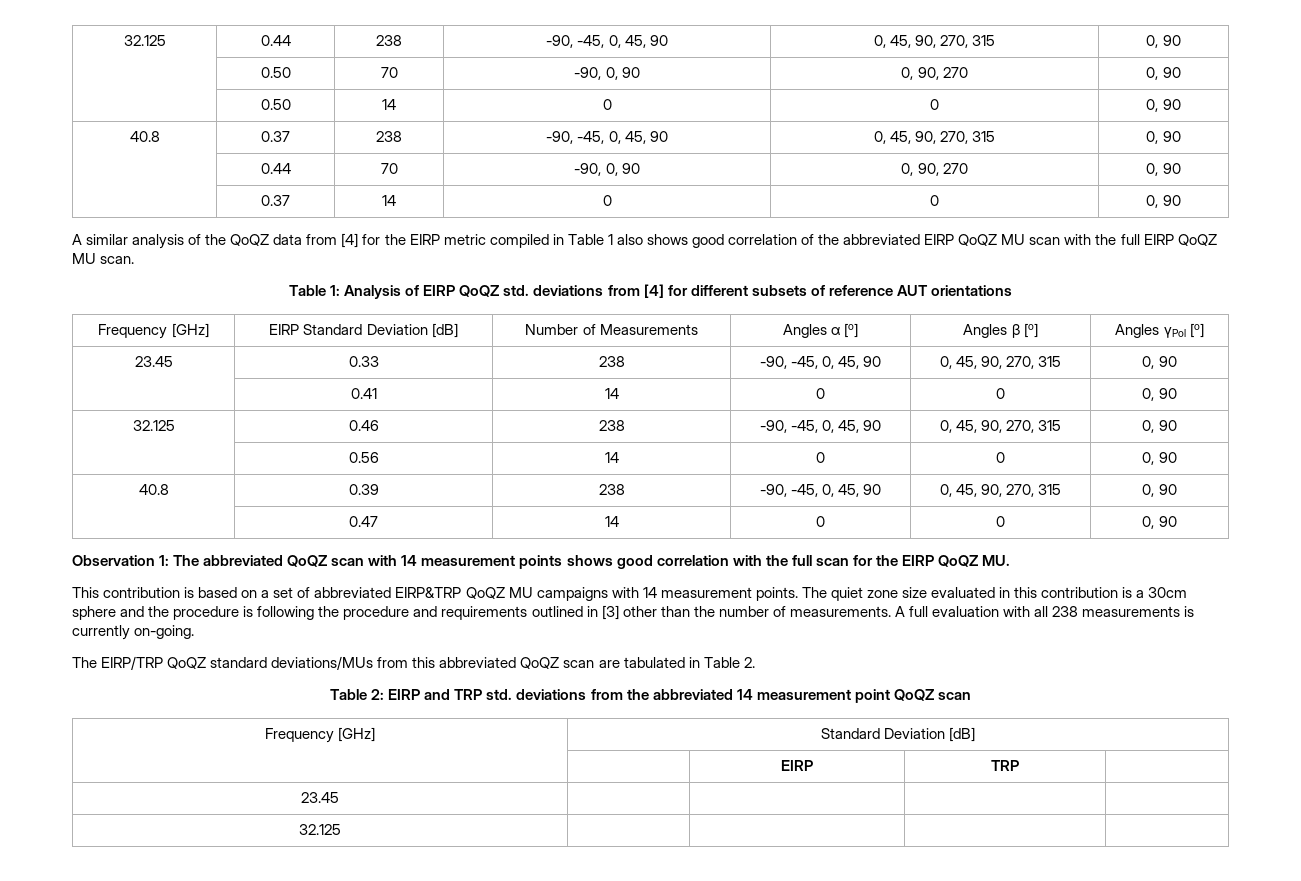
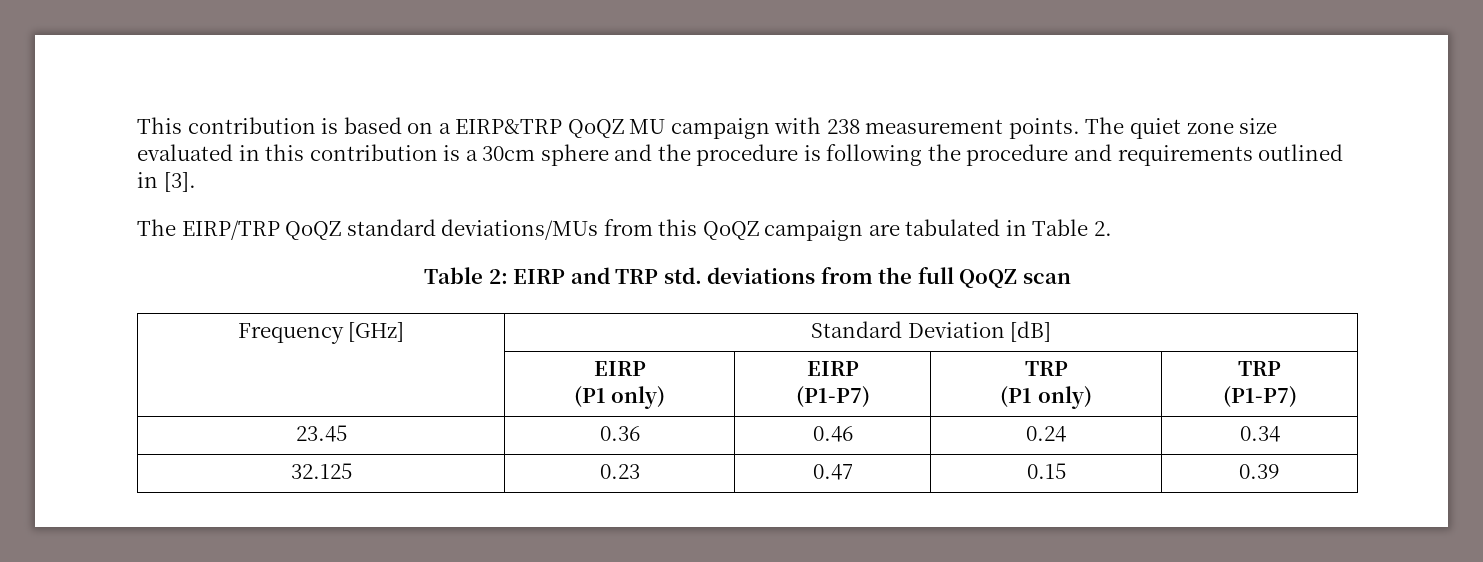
[123,35,166,46] [260,35,291,46] [376,35,402,46] [546,35,668,48] [873,35,996,48] [1146,35,1181,48] [260,67,291,78] [380,67,398,78] [574,67,640,80] [901,67,968,80] [1146,67,1181,80] [260,99,291,110] [382,99,396,110] [602,99,612,110] [930,99,939,110] [1146,99,1181,112] [129,131,160,142] [261,131,290,142] [376,131,402,142] [546,131,668,144] [873,131,996,144] [1146,131,1181,144] [260,163,291,174] [380,163,398,174] [574,163,640,176] [901,163,968,176] [1146,163,1181,176] [261,195,290,206] [382,195,396,206] [602,195,612,206] [930,195,939,206] [1146,195,1181,208] [72,233,1217,249] [72,253,135,264] [289,284,1012,299] [98,323,209,339] [269,323,458,338] [525,324,698,335] [782,323,859,338] [963,323,1038,338] [1115,323,1204,338] [134,356,173,367] [348,356,379,367] [598,356,625,367] [759,356,882,369] [939,356,1062,369] [1142,356,1177,369] [350,388,377,399] [604,388,619,399] [816,388,825,399] [996,388,1005,399] [1142,388,1177,401] [132,420,175,431] [348,420,379,431] [598,420,625,431] [759,420,882,433] [939,420,1062,433] [1142,420,1177,433] [348,452,379,463] [604,452,619,463] [816,452,825,463] [996,452,1005,463] [1142,452,1177,465] [138,484,169,495] [348,484,379,495] [598,484,625,495] [759,484,882,497] [939,484,1062,497] [1142,484,1177,497] [349,516,378,527] [604,516,619,527] [816,516,825,527] [996,516,1005,527] [1142,516,1177,529] [72,555,1011,569] 32.125 | 0.44 | 238 | -90, -45, 0, 45, 90 | 0, 45, 90, 270, 315 | 0, 90 // | 0.50 | 70 | -90, 0, 90 | 0, 90, 270 | 0, 90 // | 0.50 | 14 | 0 | 0 | 0, 90 // 40.8 | 0.37 | 238 | -90, -45, 0, 45, 90 | 0, 45, 90, 270, 315 | 0, 90 // | 0.44 | 70 | -90, 0, 90 | 0, 90, 270 | 0, 90 // | 0.37 | 14 | 0 | 0 | 0, 90 // A similar analysis of the QoQZ data from [4] for the EIRP metric compiled in Table 1 also shows good correlation of the abbreviated EIRP QoQZ MU scan with the full EIRP QoQZ MU scan. // Table 1: Analysis of EIRP QoQZ std. deviations from [4] for different subsets of reference AUT orientations // Frequency [GHz] | EIRP Standard Deviation [dB] | Number of Measurements | Angles α [o] | Angles β [o] | Angles γPol [o] // 23.45 | 0.33 | 238 | -90, -45, 0, 45, 90 | 0, 45, 90, 270, 315 | 0, 90 // | 0.41 | 14 | 0 | 0 | 0, 90 // 32.125 | 0.46 | 238 | -90, -45, 0, 45, 90 | 0, 45, 90, 270, 315 | 0, 90 // | 0.56 | 14 | 0 | 0 | 0, 90 // 40.8 | 0.39 | 238 | -90, -45, 0, 45, 90 | 0, 45, 90, 270, 315 | 0, 90 // | 0.47 | 14 | 0 | 0 | 0, 90 // Observation 1: The abbreviated QoQZ scan with 14 measurement points shows good correlation with the full scan for the EIRP QoQZ MU. // -> (137, 125) none
[273,587,657,601] set of abbreviated EIRP&TRP QoQZ MU campaigns with 14 -> [455,117,860,139] EIRP&TRP QoQZ MU campaign with 238
[601,605,1195,620] [72,625,195,640] [3] other than the number of measurements. A full evaluation with all 238 measurements is currently on-going. -> [163,172,196,192] [3].
[439,657,595,669] abbreviated QoQZ scan -> [702,220,864,241] QoQZ campaign
[652,689,890,703] abbreviated 14 measurement point -> [917,267,954,284] full
[781,760,813,771] [991,760,1019,771] [301,792,339,803] [299,824,341,835] | EIRP | TRP | // 23.45 | | | | // 32.125 | | | | -> [593,361,646,376] [573,386,666,409] [806,361,859,376] [795,386,870,408] [1024,361,1068,376] [1000,386,1092,409] [1238,361,1281,376] [1222,386,1297,408] [295,425,347,442] [599,426,640,441] [812,426,853,442] [1026,426,1066,442] [1239,426,1280,442] [290,463,352,479] [599,464,640,479] [812,464,853,480] [1026,463,1066,479] [1239,464,1280,479] EIRP // (P1 only) | EIRP // (P1-P7) | TRP // (P1 only) | TRP // (P1-P7) // 23.45 | 0.36 | 0.46 | 0.24 | 0.34 // 32.125 | 0.23 | 0.47 | 0.15 | 0.39

